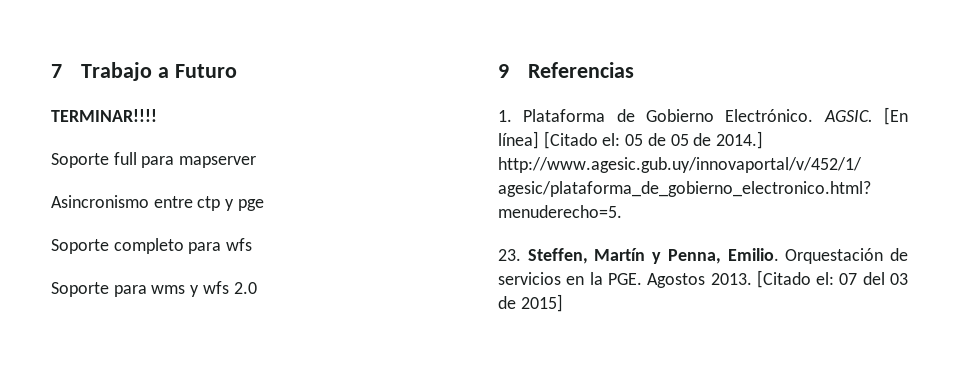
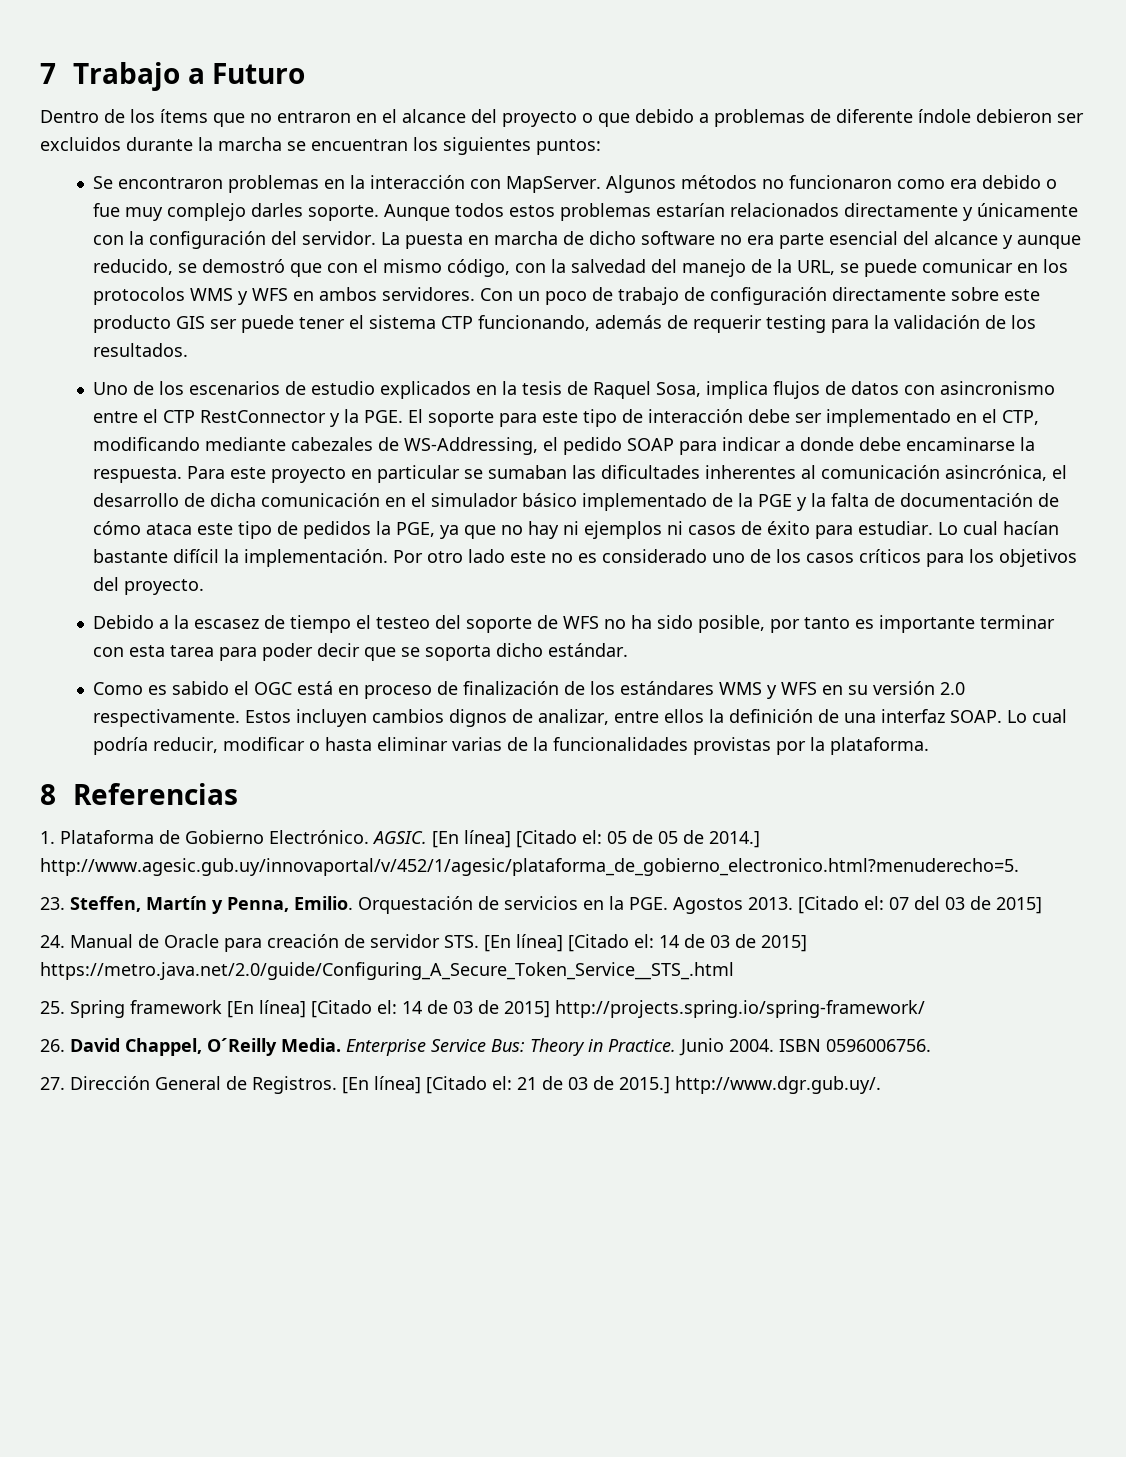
[51,109,157,122] [51,152,257,168] [51,195,264,211] [51,238,253,254] [51,281,257,297] [498,64,509,78] TERMINAR!!!! // Soporte full para mapserver // Asincronismo entre ctp y pge // Soporte completo para wfs // Soporte para wms y wfs 2.0 // 9 -> [40,109,1084,127] [40,137,601,155] [92,175,1057,193] [92,203,1078,221] [92,231,1081,249] [92,259,1068,277] [92,287,1040,305] [92,315,1036,333] [92,343,188,357] [92,381,1055,399] [92,409,1039,427] [92,437,1035,455] [92,465,1067,483] [92,493,1059,511] [92,521,1059,539] [92,549,1077,567] [92,577,204,595] [92,615,1055,633] [92,643,628,661] [92,681,965,699] [92,709,1067,727] [92,737,929,755] [40,784,56,805] Dentro de los ítems que no entraron en el alcance del proyecto o que debido a problemas de diferente índole debieron ser excluidos durante la marcha se encuentran los siguientes puntos: // Se encontraron problemas en la interacción con MapServer. Algunos métodos no funcionaron como era debido o fue muy complejo darles soporte. Aunque todos estos problemas estarían relacionados directamente y únicamente con la configuración del servidor. La puesta en marcha de dicho software no era parte esencial del alcance y aunque reducido, se demostró que con el mismo código, con la salvedad del manejo de la URL, se puede comunicar en los protocolos WMS y WFS en ambos servidores. Con un poco de trabajo de configuración directamente sobre este producto GIS ser puede tener el sistema CTP funcionando, además de requerir testing para la validación de los resultados. // Uno de los escenarios de estudio explicados en la tesis de Raquel Sosa, implica flujos de datos con asincronismo entre el CTP RestConnector y la PGE. El soporte para este tipo de interacción debe ser implementado en el CTP, modificando mediante cabezales de WS-Addressing, el pedido SOAP para indicar a donde debe encaminarse la respuesta. Para este proyecto en particular se sumaban las dificultades inherentes al comunicación asincrónica, el desarrollo de dicha comunicación en el simulador básico implementado de la PGE y la falta de documentación de cómo ataca este tipo de pedidos la PGE, ya que no hay ni ejemplos ni casos de éxito para estudiar. Lo cual hacían bastante difícil la implementación. Por otro lado este no es considerado uno de los casos críticos para los objetivos del proyecto. // Debido a la escasez de tiempo el testeo del soporte de WFS no ha sido posible, por tanto es importante terminar con esta tarea para poder decir que se soporta dicho estándar. // Como es sabido el OGC está en proceso de finalización de los estándares WMS y WFS en su versión 2.0 respectivamente. Estos incluyen cambios dignos de analizar, entre ellos la definición de una interfaz SOAP. Lo cual podría reducir, modificar o hasta eliminar varias de la funcionalidades provistas por la plataforma. // 8
(563, 303) none -> [40,934,807,952] [40,962,734,980] [40,1000,925,1018] [40,1038,931,1056] [40,1076,881,1094] // 24. Manual de Oracle para creación de servidor STS. [En línea] [Citado el: 14 de 03 de 2015] https://metro.java.net/2.0/guide/Configuring_A_Secure_Token_Service__STS_.html // 25. Spring framework [En línea] [Citado el: 14 de 03 de 2015] http://projects.spring.io/spring-framework/ // 26. David Chappel, O´Reilly Media. Enterprise Service Bus: Theory in Practice. Junio 2004. ISBN 0596006756. // 27. Dirección General de Registros. [En línea] [Citado el: 21 de 03 de 2015.] http://www.dgr.gub.uy/.

